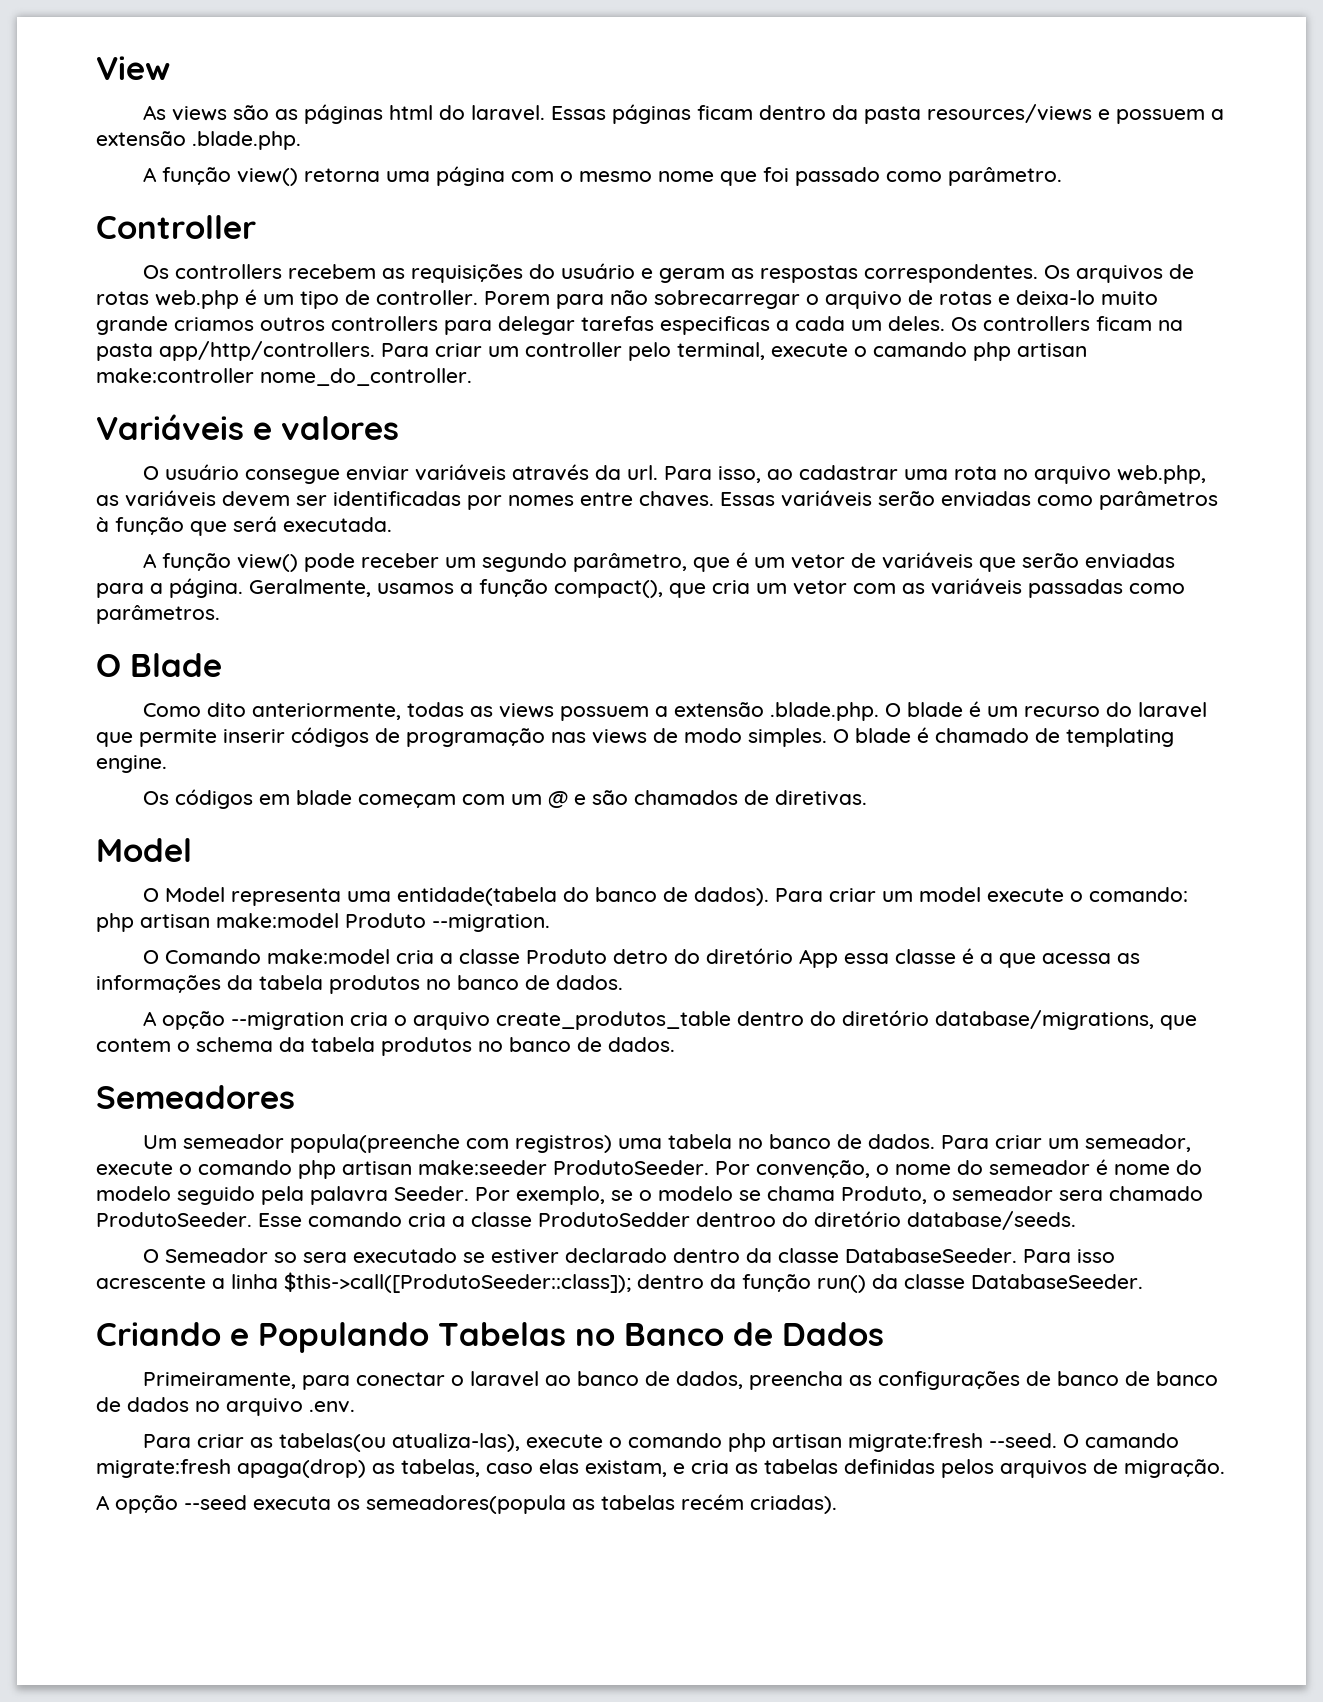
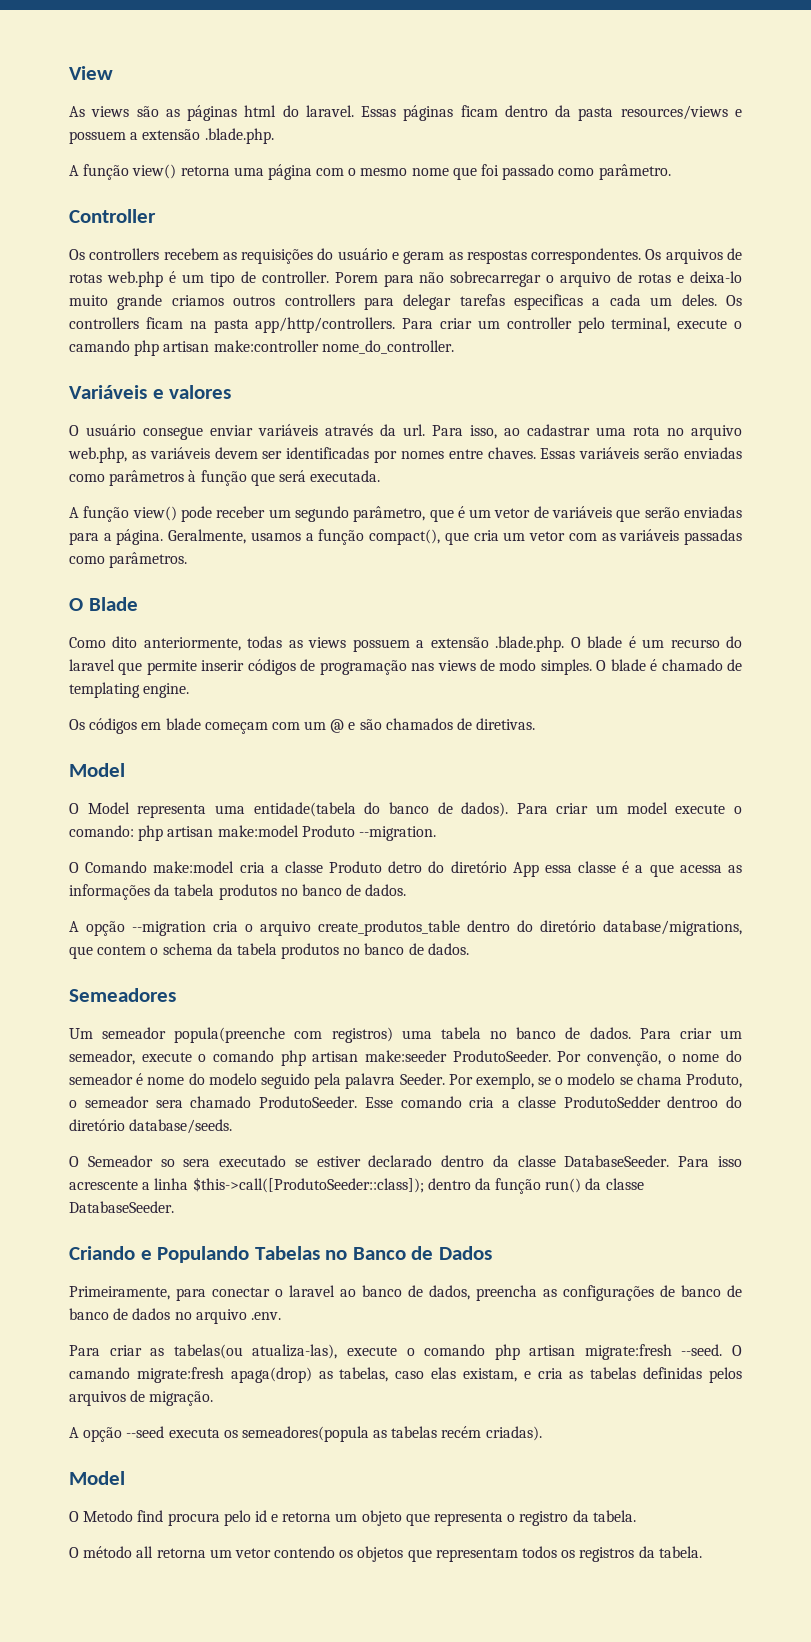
(837, 1504) none -> [69,1471,125,1485] [69,1510,636,1526] [69,1546,702,1562] // Model // O Metodo find procura pelo id e retorna um objeto que representa o registro da tabela. // O método all retorna um vetor contendo os objetos que representam todos os registros da tabela.

